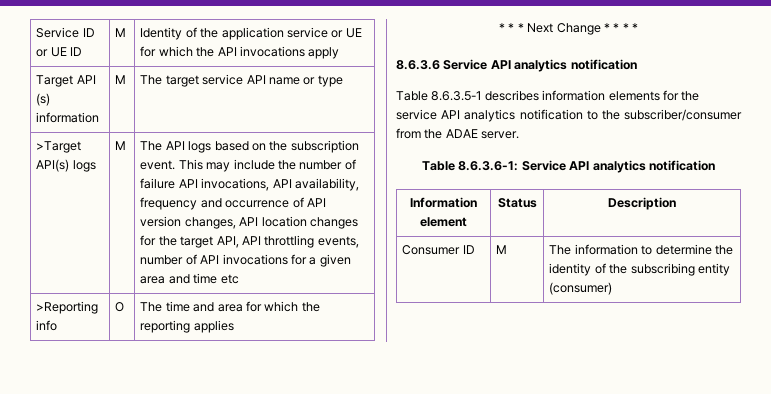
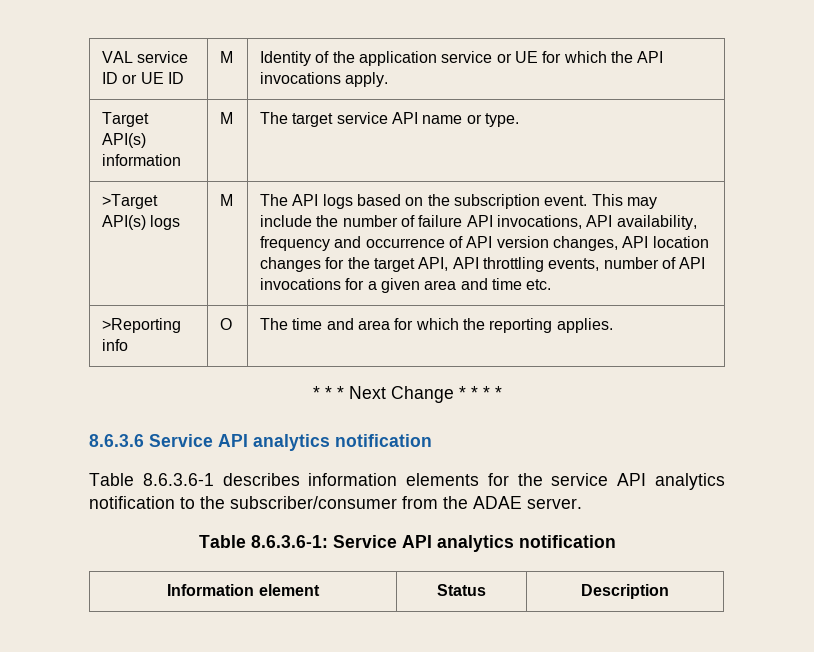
[36,27,80,38] Service -> [102,51,189,63] VAL service
[308,47,340,59] apply -> [345,72,389,87] apply.
[76,75,96,84] [36,93,51,106] API (s) -> [102,133,147,148] API(s)
[317,75,343,87] type -> [485,113,520,127] type.
[220,274,239,284] etc -> [526,279,552,290] etc.
[193,320,234,333] applies -> [556,318,613,333] applies.
[431,91,482,101] 8.6.3.5-1 -> [142,473,214,486] 8.6.3.6-1
[402,245,475,255] [496,245,508,254] [549,244,733,255] [549,263,730,276] [549,282,613,295] // Consumer ID | M | The information to determine the identity of the subscribing entity (consumer) -> (669, 591) none

